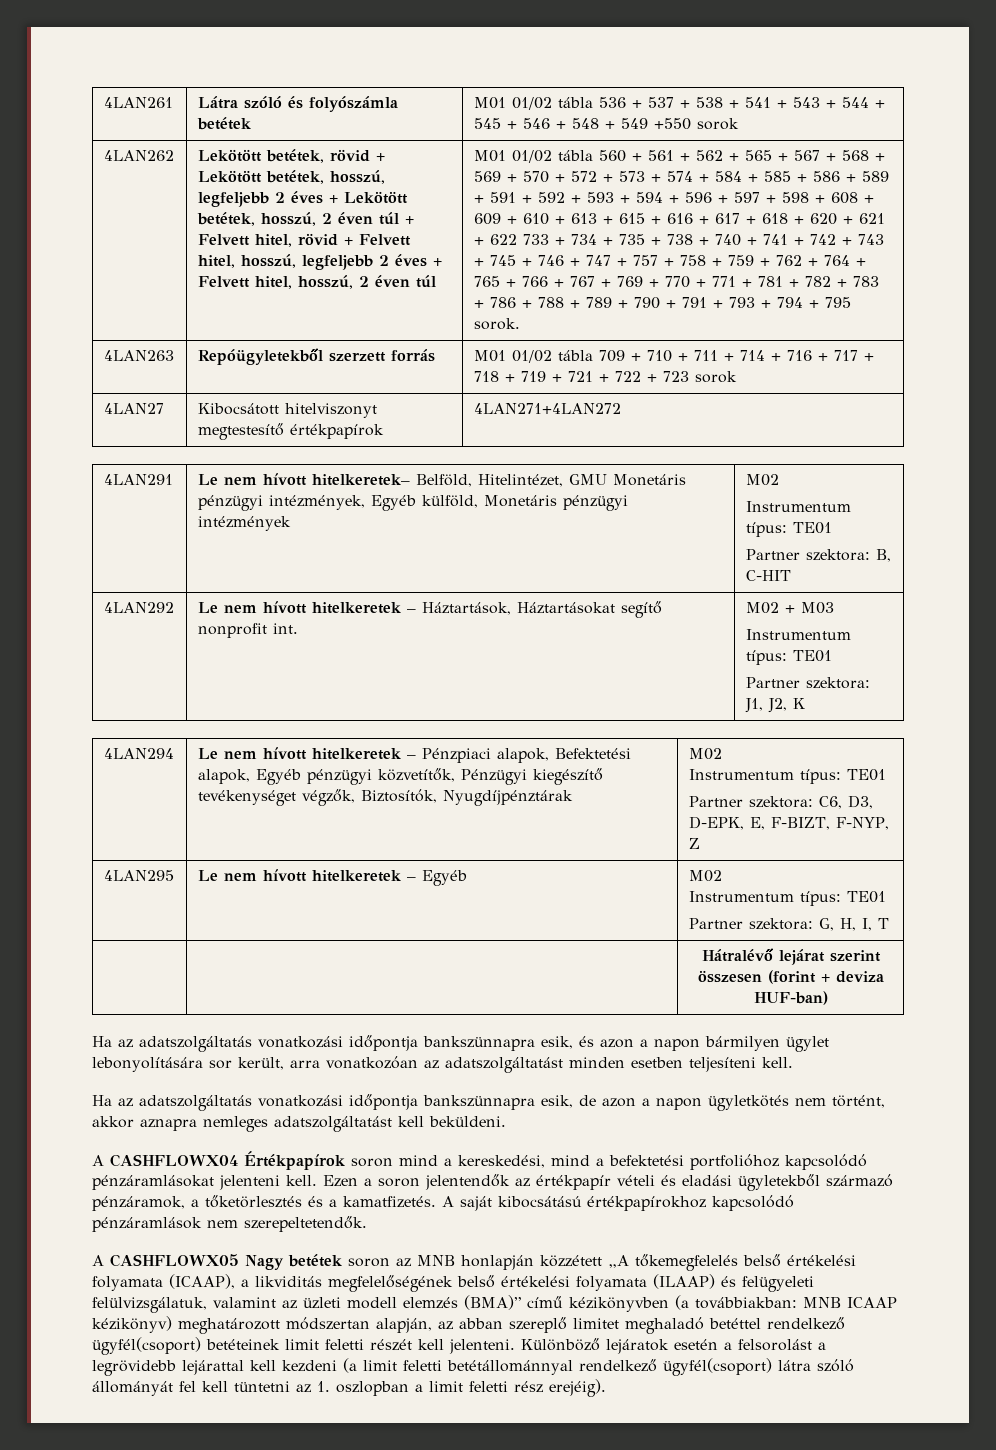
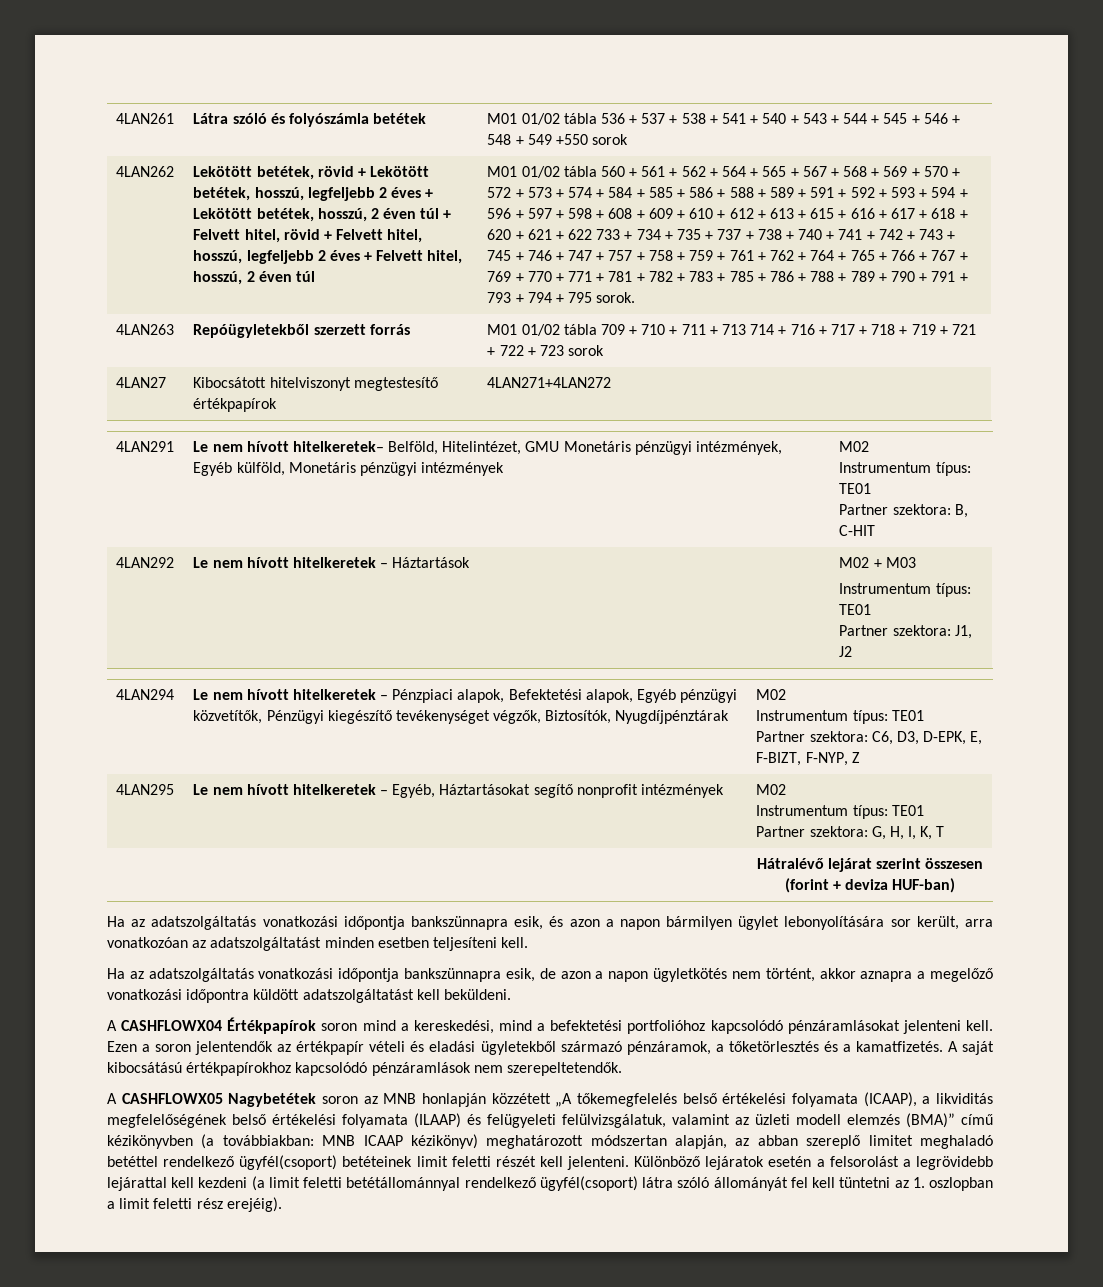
(787, 104) none -> [762,113,799,124] 540 +
(739, 157) none -> [721,166,759,177] 564 +
(856, 178) none -> [729,187,766,198] 588 +
(565, 220) none -> [729,208,766,219] 612 +
(661, 241) none -> [717,229,754,240] 737 +
(770, 262) none -> [729,250,766,261] 761 +
(484, 304) none -> [729,271,766,282] 785 +
(734, 357) none -> [721,324,746,335] 713
[421,601,662,618] [197,623,298,638] Háztartások, Háztartásokat segítő nonprofit int. -> [392,557,471,568] Háztartások
[767,698,805,713] J2, K -> [839,646,853,657] J2
[421,870,467,886] Egyéb -> [392,784,724,798] Egyéb, Háztartásokat segítő nonprofit intézmények
(872, 924) none -> [920,826,933,840] K,
[203,1116,268,1132] nemleges -> [917,968,994,982] [107,989,300,1003] a megelőző vonatkozási időpontra küldött
[245,1254,342,1270] Nagy betétek -> [228,1093,317,1107] Nagybetétek

